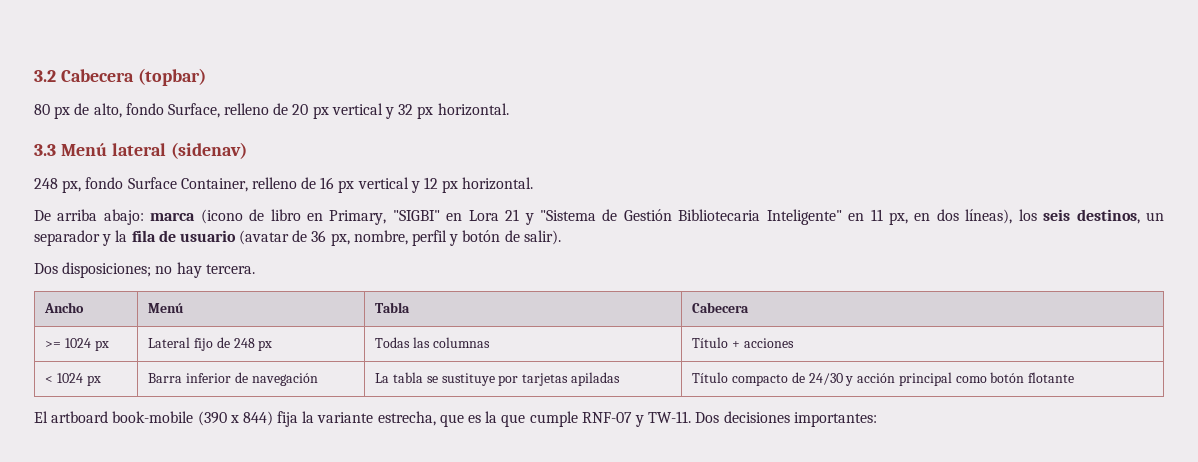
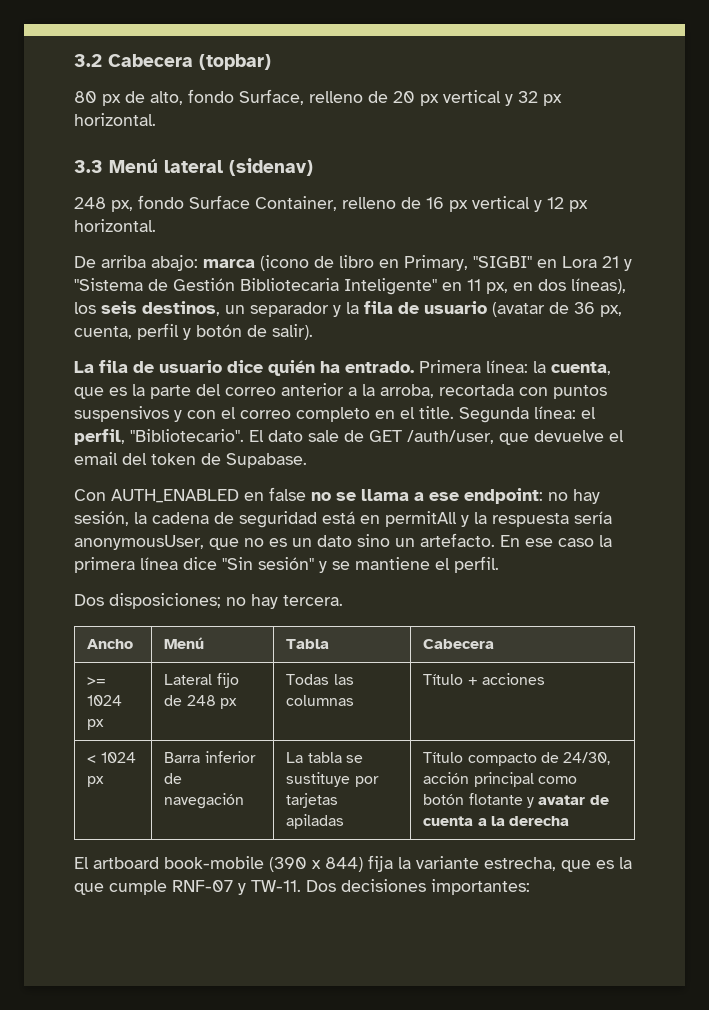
[353,230,408,245] nombre, -> [74,326,132,339] cuenta,
(561, 237) none -> [74,360,611,376] [74,383,607,399] [74,406,596,423] [74,429,624,445] [74,452,307,468] [74,487,600,504] [74,511,612,528] [74,533,612,550] [74,556,499,573] // La fila de usuario dice quién ha entrado. Primera línea: la cuenta, que es la parte del correo anterior a la arroba, recortada con puntos suspensivos y con el correo completo en el title. Segunda línea: el perfil, "Bibliotecario". El dato sale de GET /auth/user, que devuelve el email del token de Supabase. // Con AUTH_ENABLED en false no se llama a ese endpoint: no hay sesión, la cadena de seguridad está en permitAll y la respuesta sería anonymousUser, que no es un dato sino un artefacto. En ese caso la primera línea dice "Sin sesión" y se mantiene el perfil.
[808,373,854,386] 24/30 y -> [563,752,611,765] 24/30,
(1075, 377) none -> [527,795,609,808] [423,816,570,826] y avatar de cuenta a la derecha

